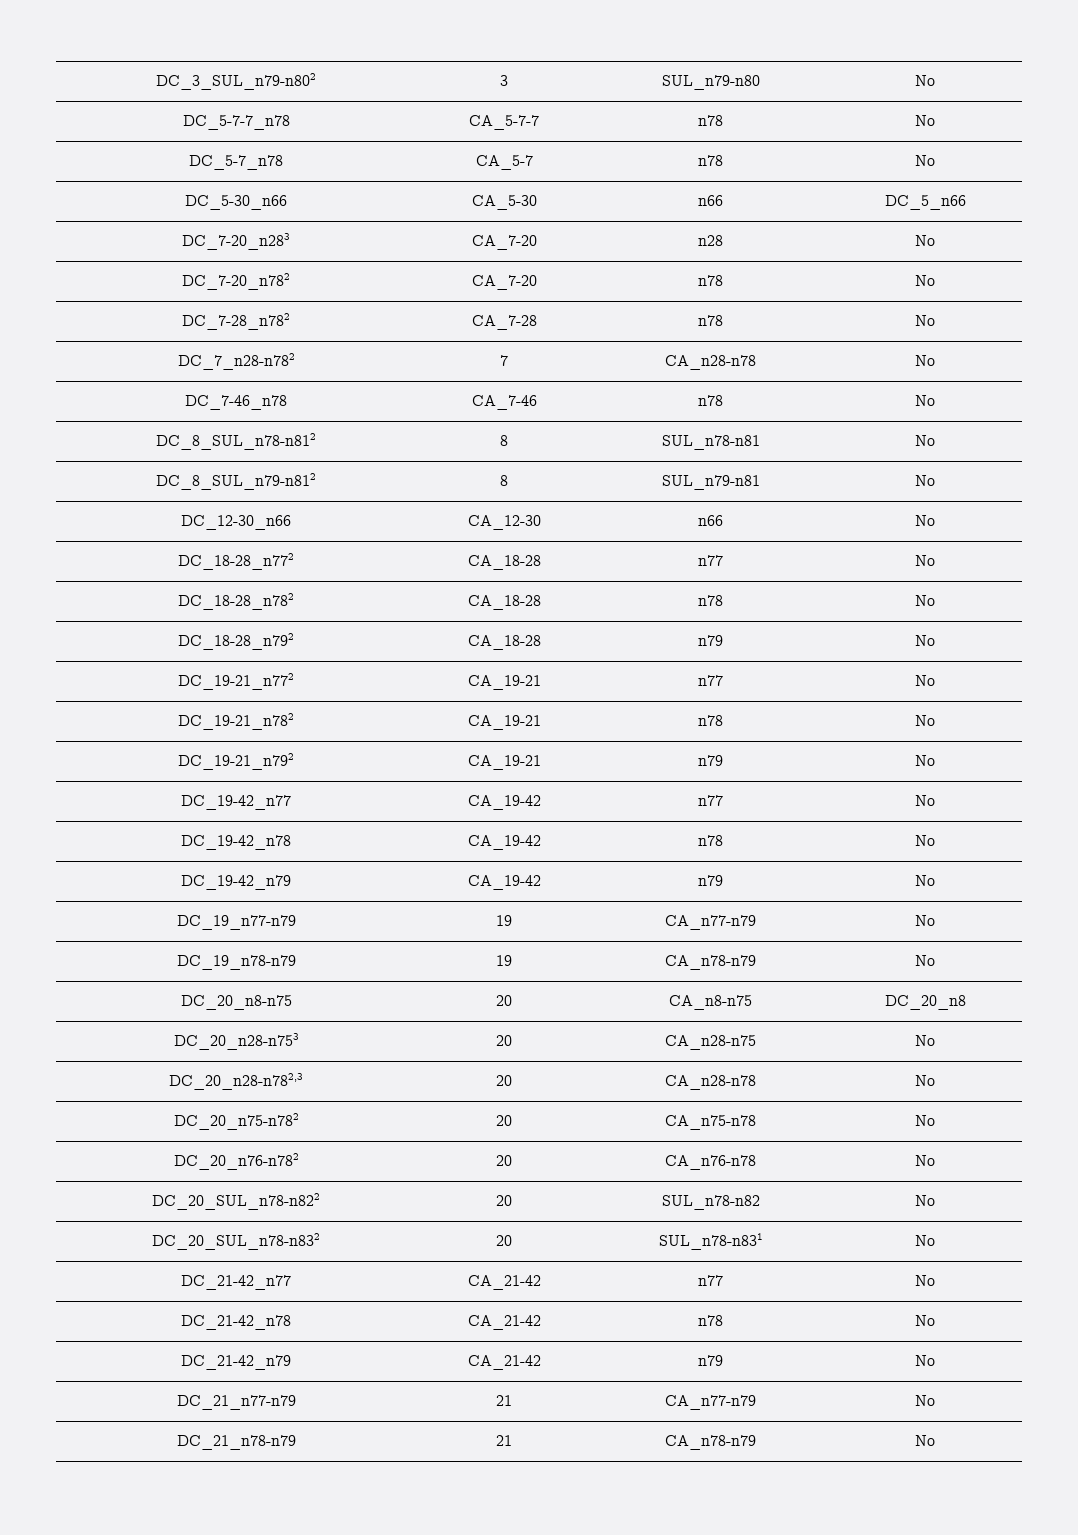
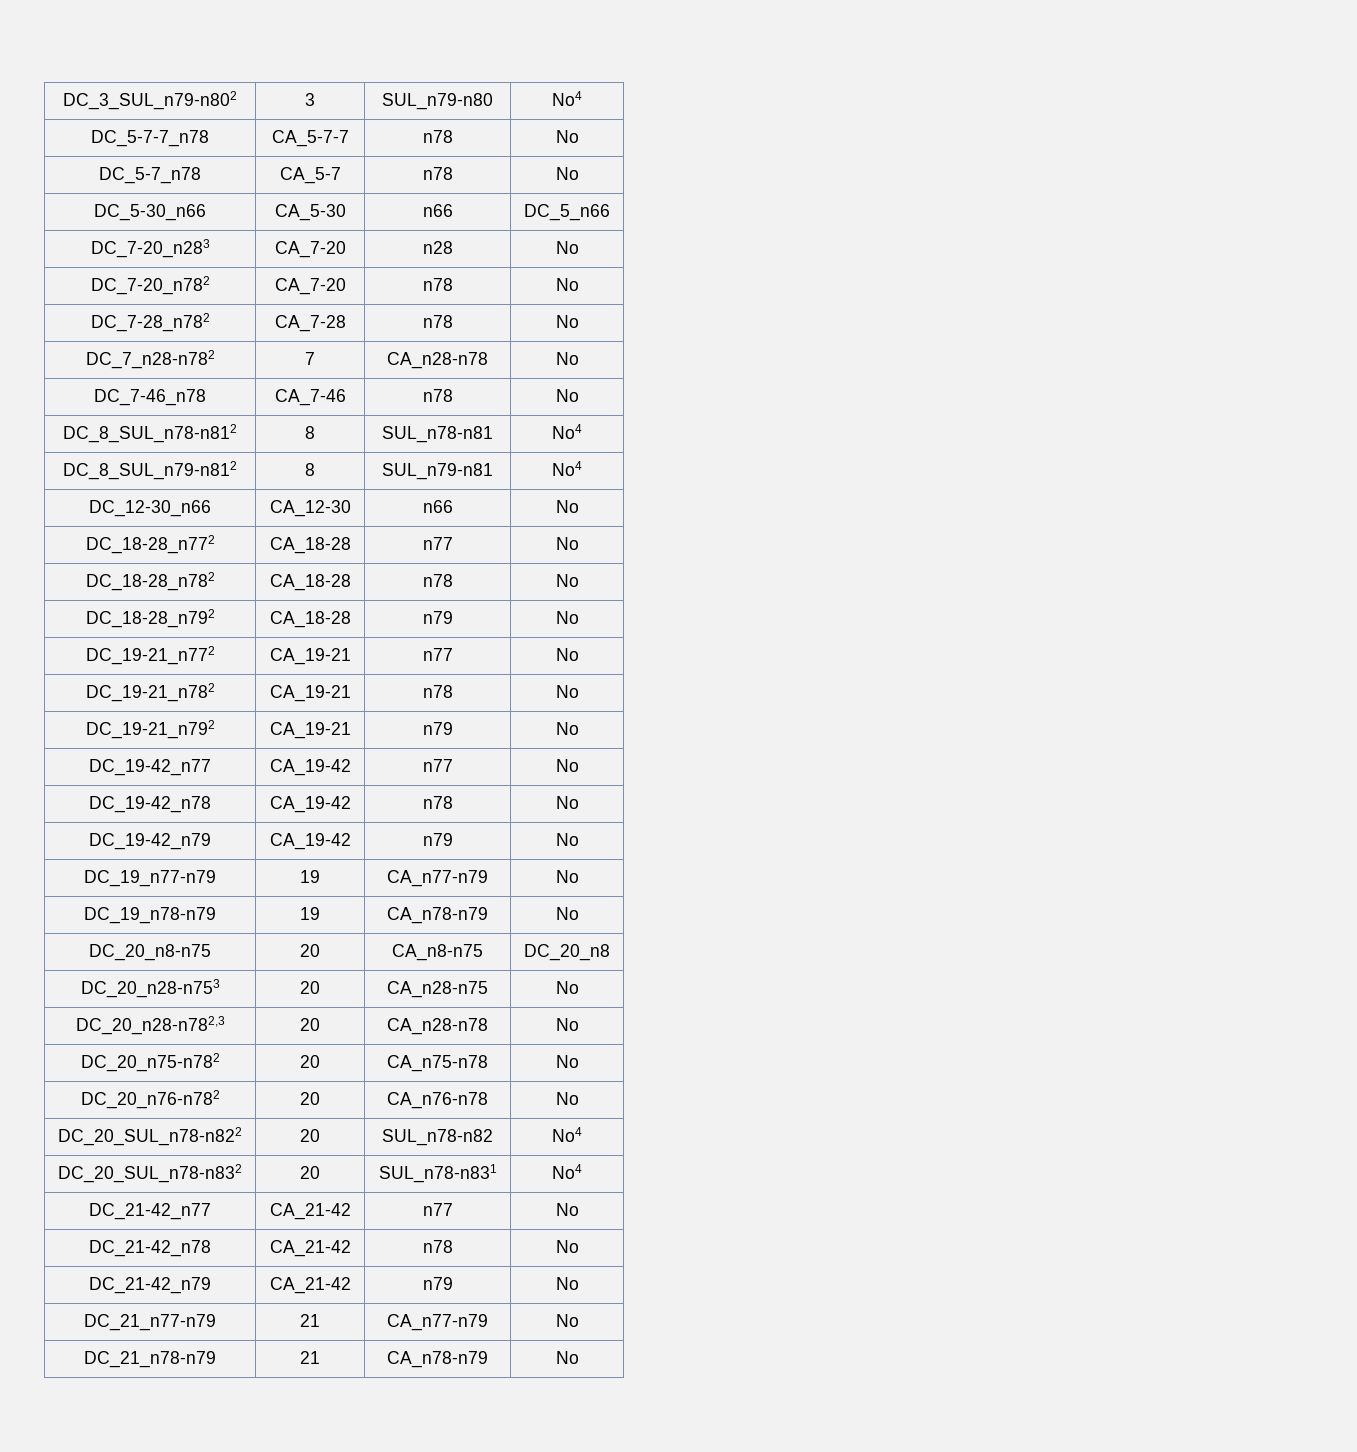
[915,75,935,86] No -> [552,91,582,106] No4
[915,435,935,446] No -> [552,424,582,439] No4
[915,475,935,486] No -> [552,461,582,476] No4
[915,1195,935,1206] No -> [552,1127,582,1142] No4
[915,1235,935,1246] No -> [552,1164,582,1179] No4

